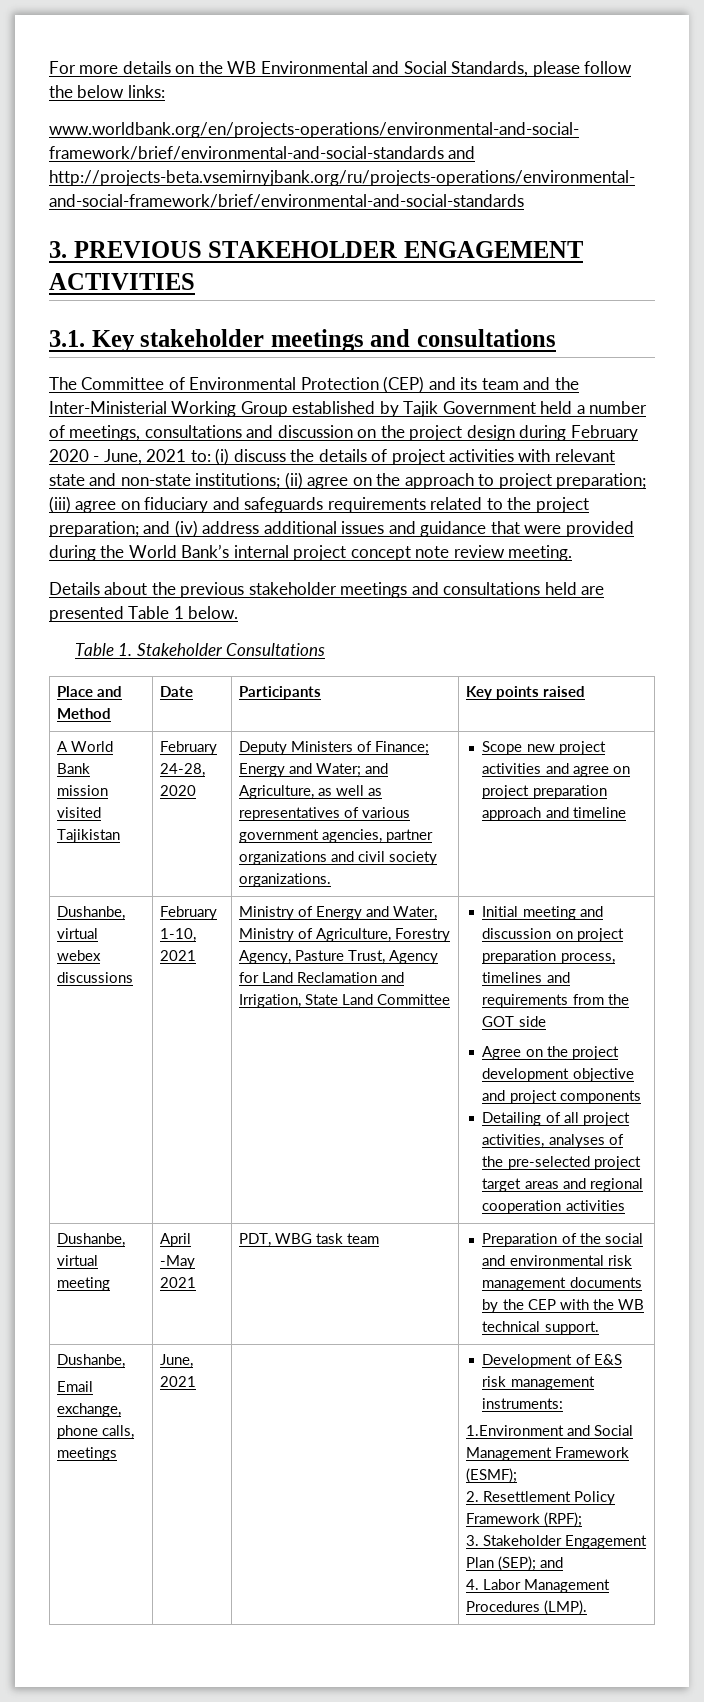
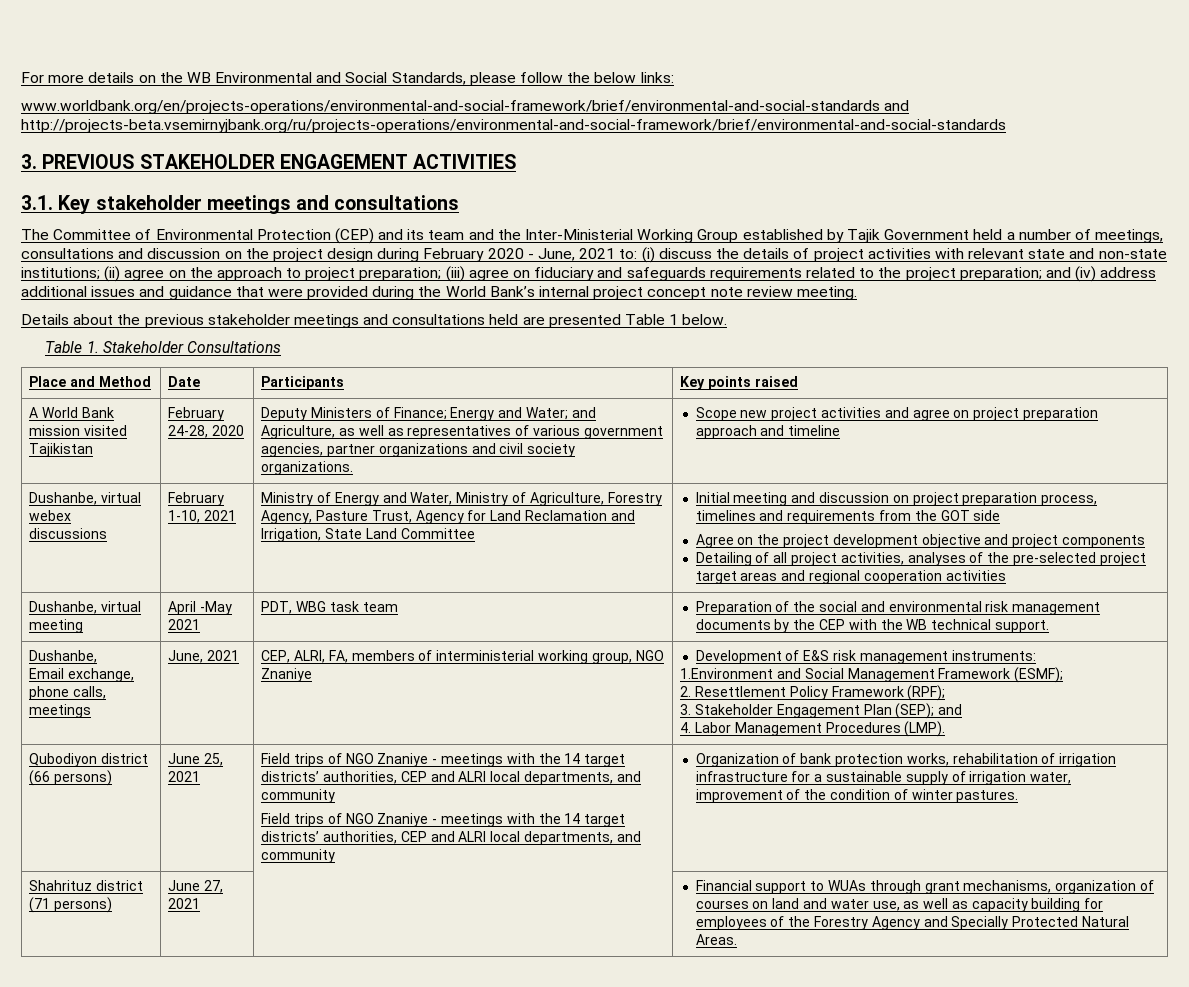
(196, 1381) none -> [261,650,664,664] [261,668,313,682] CEP, ALRI, FA, members of interministerial working group, NGO Znaniye
(588, 1607) none -> [29,753,149,767] [29,770,113,786] [168,753,224,766] [168,771,201,782] [261,753,626,767] [261,771,641,785] [261,789,336,803] [261,813,626,827] [261,831,641,845] [261,849,336,863] [695,753,1117,767] [695,771,1072,785] [695,789,1019,803] [29,880,144,891] [29,897,113,913] [168,880,224,893] [168,898,201,909] [695,880,1154,894] [695,898,1104,912] [695,916,1129,930] [695,934,737,945] // Qubodiyon district (66 persons) | June 25, 2021 | Field trips of NGO Znaniye - meetings with the 14 target districts’ authorities, CEP and ALRI local departments, and community // Field trips of NGO Znaniye - meetings with the 14 target districts’ authorities, CEP and ALRI local departments, and community | Organization of bank protection works, rehabilitation of irrigation infrastructure for a sustainable supply of irrigation water, improvement of the condition of winter pastures. // Shahrituz district (71 persons) | June 27, 2021 | | Financial support to WUAs through grant mechanisms, organization of courses on land and water use, as well as capacity building for employees of the Forestry Agency and Specially Protected Natural Areas.

